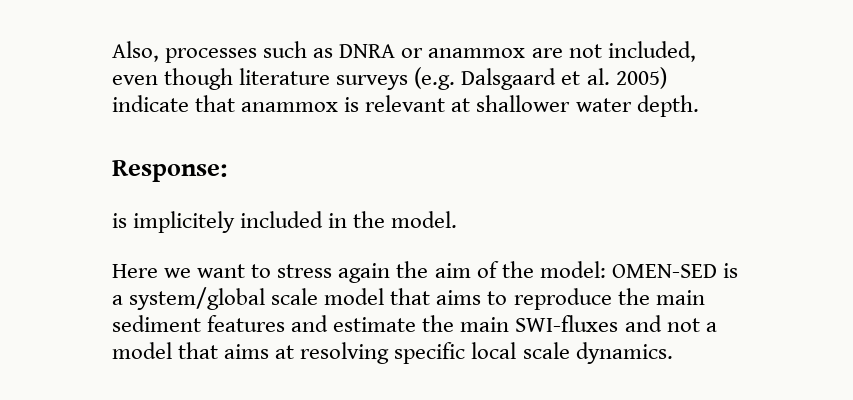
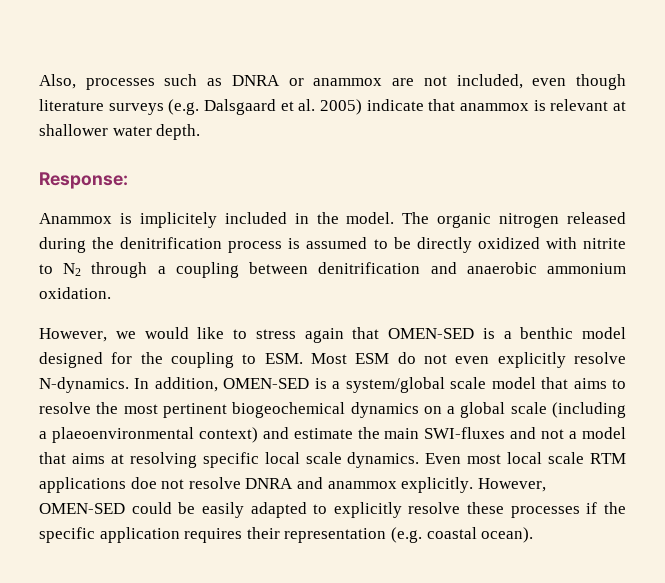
(227, 171) none -> [39,213,112,224] Anammox
[112,261,606,283] // Here we want to stress again the aim of the model: -> [402,212,626,228] [39,237,626,253] [39,262,626,278] [39,287,111,299] [39,327,626,343] [39,352,626,368] [39,377,218,393] The organic nitrogen released during the denitrification process is assumed to be directly oxidized with nitrite to N2 through a coupling between denitrification and anaerobic ammonium oxidation. // However, we would like to stress again that OMEN-SED is a benthic model designed for the coupling to ESM. Most ESM do not even explicitly resolve N-dynamics. In addition,
[513,288,705,310] [112,315,286,332] reproduce the main sediment features -> [39,402,627,418] [39,427,258,443] resolve the most pertinent biogeochemical dynamics on a global scale (including a plaeoenvironmental context)
(673, 353) none -> [425,452,626,464] [39,477,546,493] [39,502,626,518] [39,527,534,543] Even most local scale RTM applications doe not resolve DNRA and anammox explicitly. However, OMEN-SED could be easily adapted to explicitly resolve these processes if the specific application requires their representation (e.g. coastal ocean).

